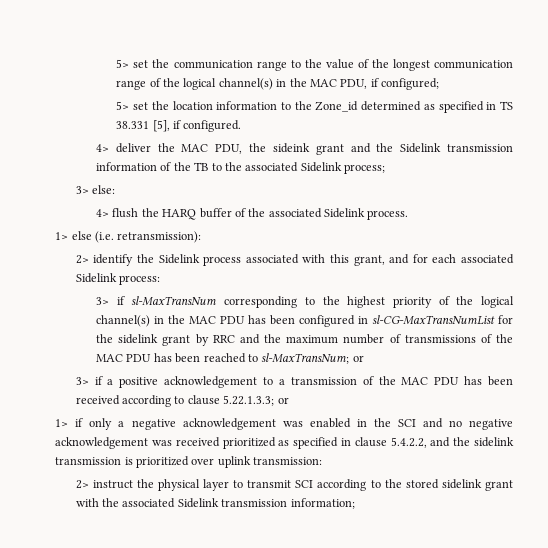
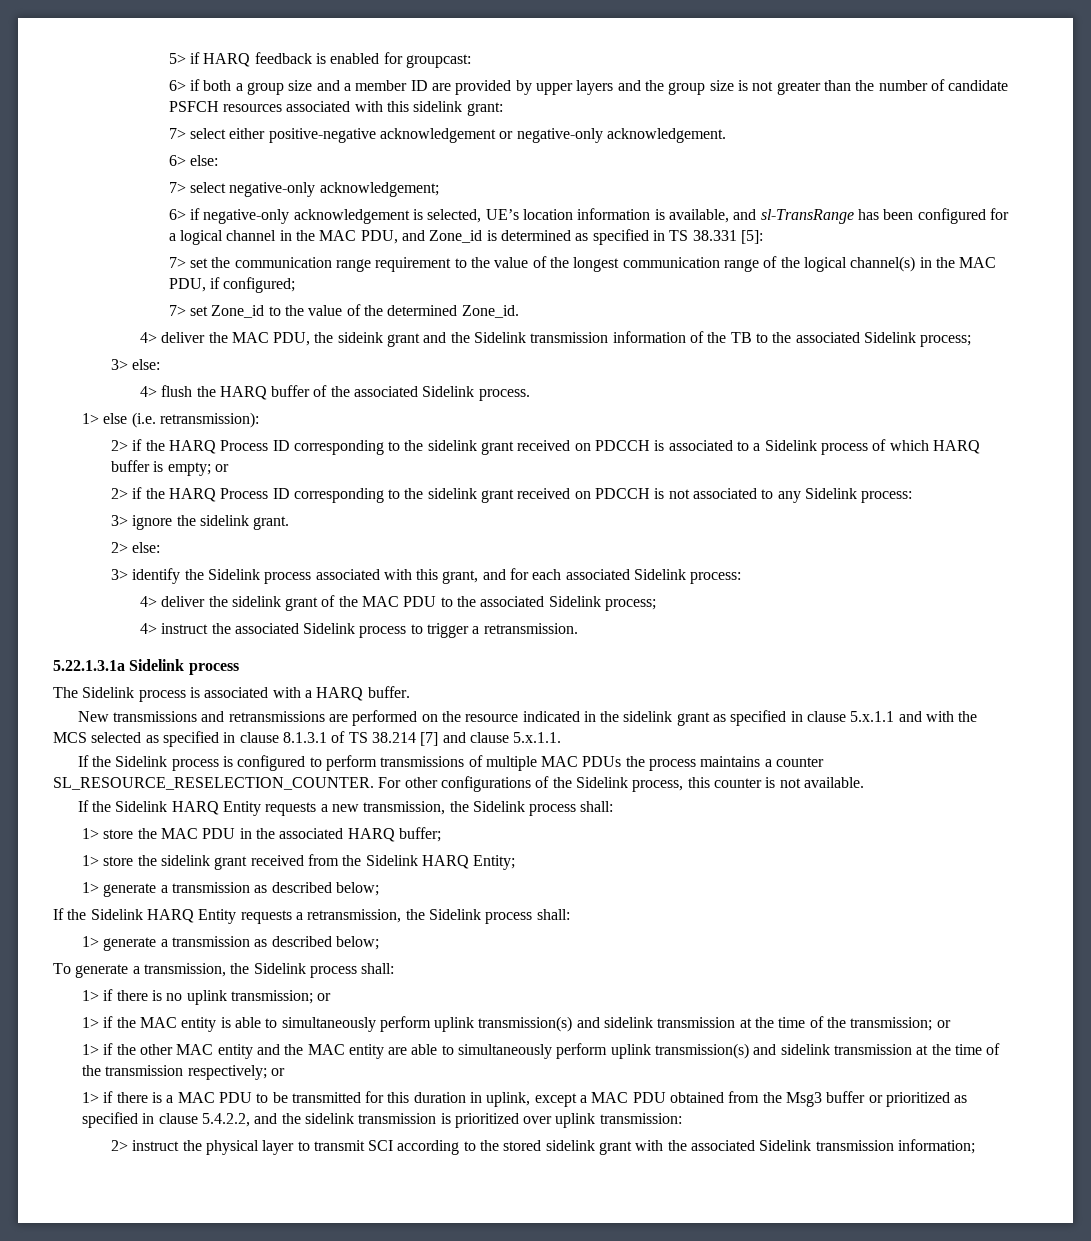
[116,59,130,68] 5> -> [168,52,472,68] [168,79,1009,95] [168,101,503,116] [168,128,727,143] [168,155,219,166] [168,182,439,197] [168,208,1009,224] [168,229,763,245] [168,257,186,268] 5> if HARQ feedback is enabled for groupcast: // 6> if both a group size and a member ID are provided by upper layers and the group size is not greater than the number of candidate PSFCH resources associated with this sidelink grant: // 7> select either positive-negative acknowledgement or negative-only acknowledgement. // 6> else: // 7> select negative-only acknowledgement; // 6> if negative-only acknowledgement is selected, UE’s location information is available, and sl-TransRange has been configured for a logical channel in the MAC PDU, and Zone_id is determined as specified in TS 38.331 [5]: // 7>
(287, 66) none -> [375,257,452,272] requirement
[116,101,514,113] [116,120,242,132] 5> set the location information to the Zone_id determined as specified in TS 38.331 [5], if configured. -> [168,304,519,318] 7> set Zone_id to the value of the determined Zone_id.
(89, 259) none -> [132,439,980,455] [110,460,229,476] [110,487,913,503] [110,515,290,530] [110,542,161,553] [110,569,128,580] if the HARQ Process ID corresponding to the sidelink grant received on PDCCH is associated to a Sidelink process of which HARQ buffer is empty; or // 2> if the HARQ Process ID corresponding to the sidelink grant received on PDCCH is not associated to any Sidelink process: // 3> ignore the sidelink grant. // 2> else: // 3>
[95,296,514,308] [95,315,513,327] [95,334,513,346] [95,353,364,364] [75,376,513,388] [75,395,289,407] [55,418,514,430] [55,437,220,449] 3> if sl-MaxTransNum corresponding to the highest priority of the logical channel(s) in the MAC PDU has been configured in sl-CG-MaxTransNumList for the sidelink grant by RRC and the maximum number of transmissions of the MAC PDU has been reached to sl-MaxTransNum; or // 3> if a positive acknowledgement to a transmission of the MAC PDU has been received according to clause 5.22.1.3.3; or // 1> if only a negative acknowledgement was enabled in the SCI and no negative acknowledgement was received -> [139,595,657,611] [139,623,578,638] [53,659,239,675] [53,686,410,702] [77,710,978,726] [53,731,562,747] [77,755,825,771] [53,776,864,792] [77,800,614,816] [81,827,441,842] [81,854,516,870] [81,882,379,897] [53,908,570,924] [81,936,379,951] [53,963,395,978] [81,989,332,1005] [81,1016,951,1032] [81,1043,1001,1059] [81,1065,285,1080] [81,1091,883,1107] 4> deliver the sidelink grant of the MAC PDU to the associated Sidelink process; // 4> instruct the associated Sidelink process to trigger a retransmission. // 5.22.1.3.1a Sidelink process // The Sidelink process is associated with a HARQ buffer. // New transmissions and retransmissions are performed on the resource indicated in the sidelink grant as specified in clause 5.x.1.1 and with the MCS selected as specified in clause 8.1.3.1 of TS 38.214 [7] and clause 5.x.1.1. // If the Sidelink process is configured to perform transmissions of multiple MAC PDUs the process maintains a counter SL_RESOURCE_RESELECTION_COUNTER. For other configurations of the Sidelink process, this counter is not available. // If the Sidelink HARQ Entity requests a new transmission, the Sidelink process shall: // 1> store the MAC PDU in the associated HARQ buffer; // 1> store the sidelink grant received from the Sidelink HARQ Entity; // 1> generate a transmission as described below; // If the Sidelink HARQ Entity requests a retransmission, the Sidelink process shall: // 1> generate a transmission as described below; // To generate a transmission, the Sidelink process shall: // 1> if there is no uplink transmission; or // 1> if the MAC entity is able to simultaneously perform uplink transmission(s) and sidelink transmission at the time of the transmission; or // 1> if the other MAC entity and the MAC entity are able to simultaneously perform uplink transmission(s) and sidelink transmission at the time of the transmission respectively; or // 1> if there is a MAC PDU to be transmitted for this duration in uplink, except a MAC PDU obtained from the Msg3 buffer or

